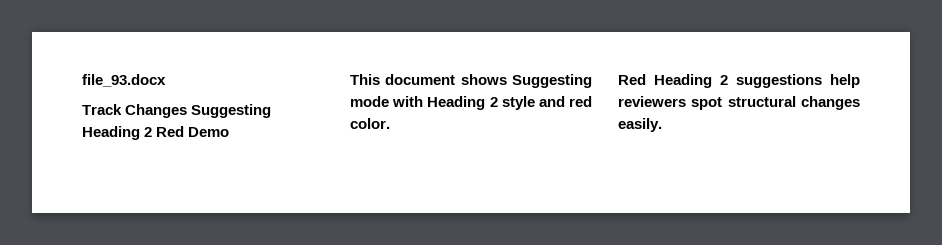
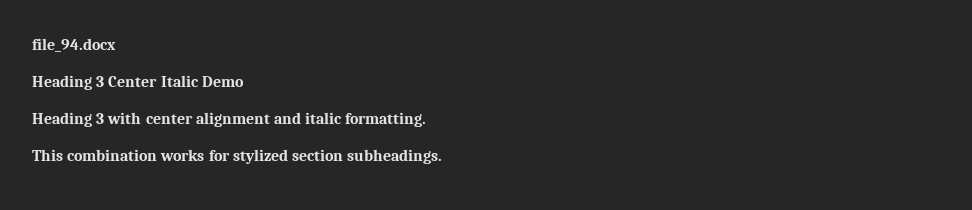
[82,74,166,87] [82,104,272,118] [82,126,230,140] [350,74,592,88] [350,96,592,110] [350,118,390,129] [618,74,860,88] [618,96,860,110] [618,118,662,132] file_93.docx // Track Changes Suggesting Heading 2 Red Demo // This document shows Suggesting mode with Heading 2 style and red color. // Red Heading 2 suggestions help reviewers spot structural changes easily. -> [32,38,116,52] [32,75,244,90] [32,112,427,127] [32,149,443,164] file_94.docx // Heading 3 Center Italic Demo // Heading 3 with center alignment and italic formatting. // This combination works for stylized section subheadings.

